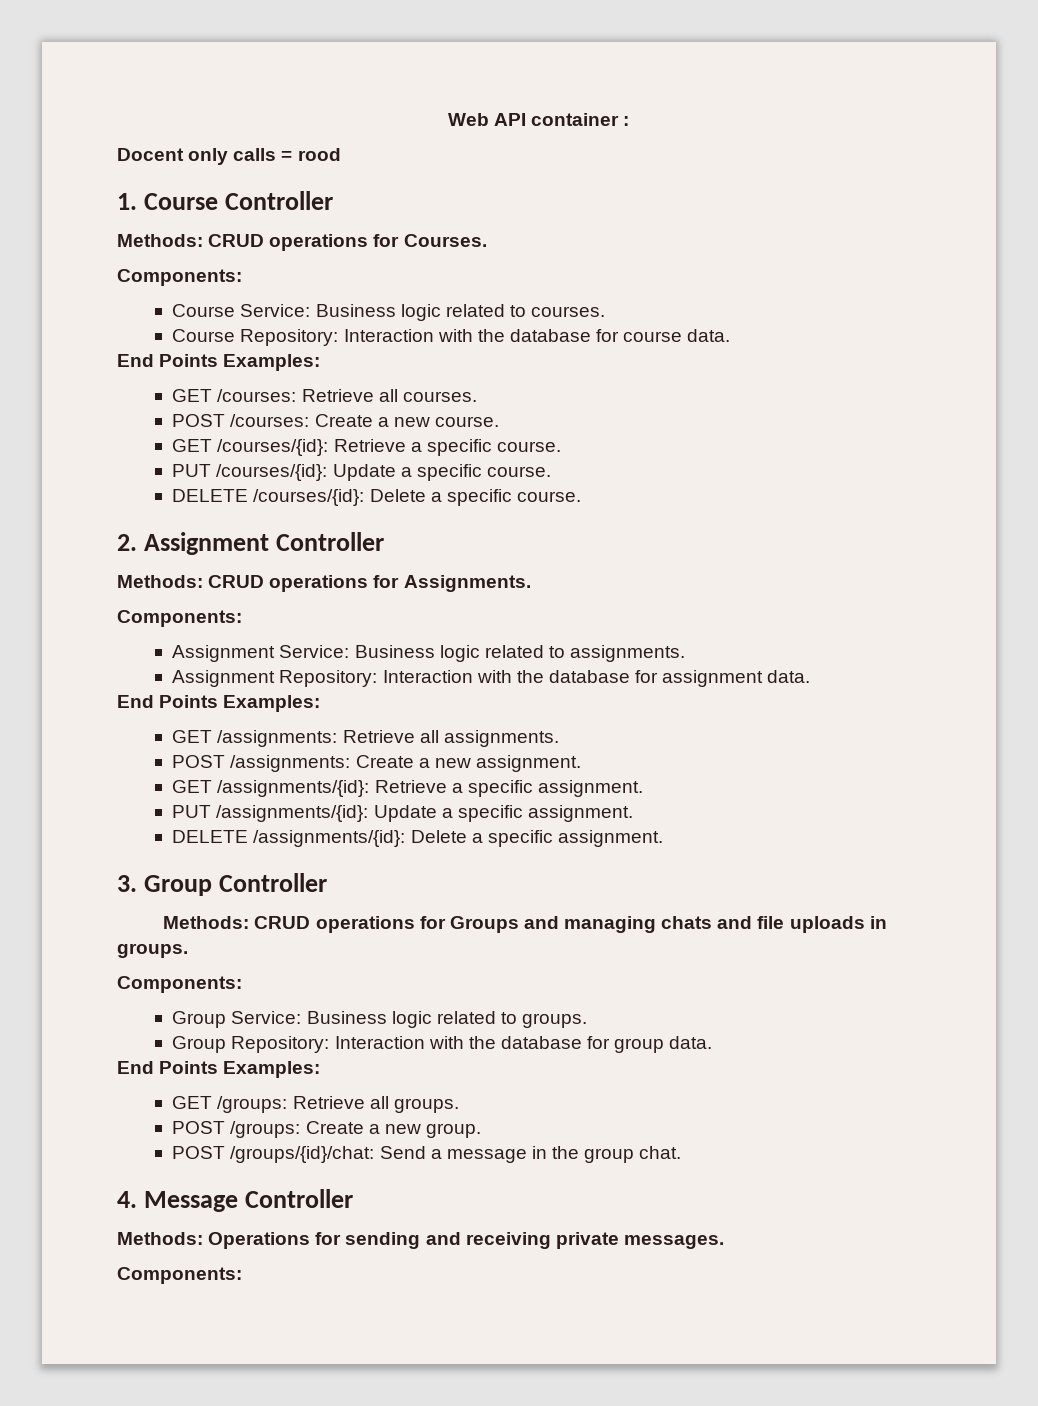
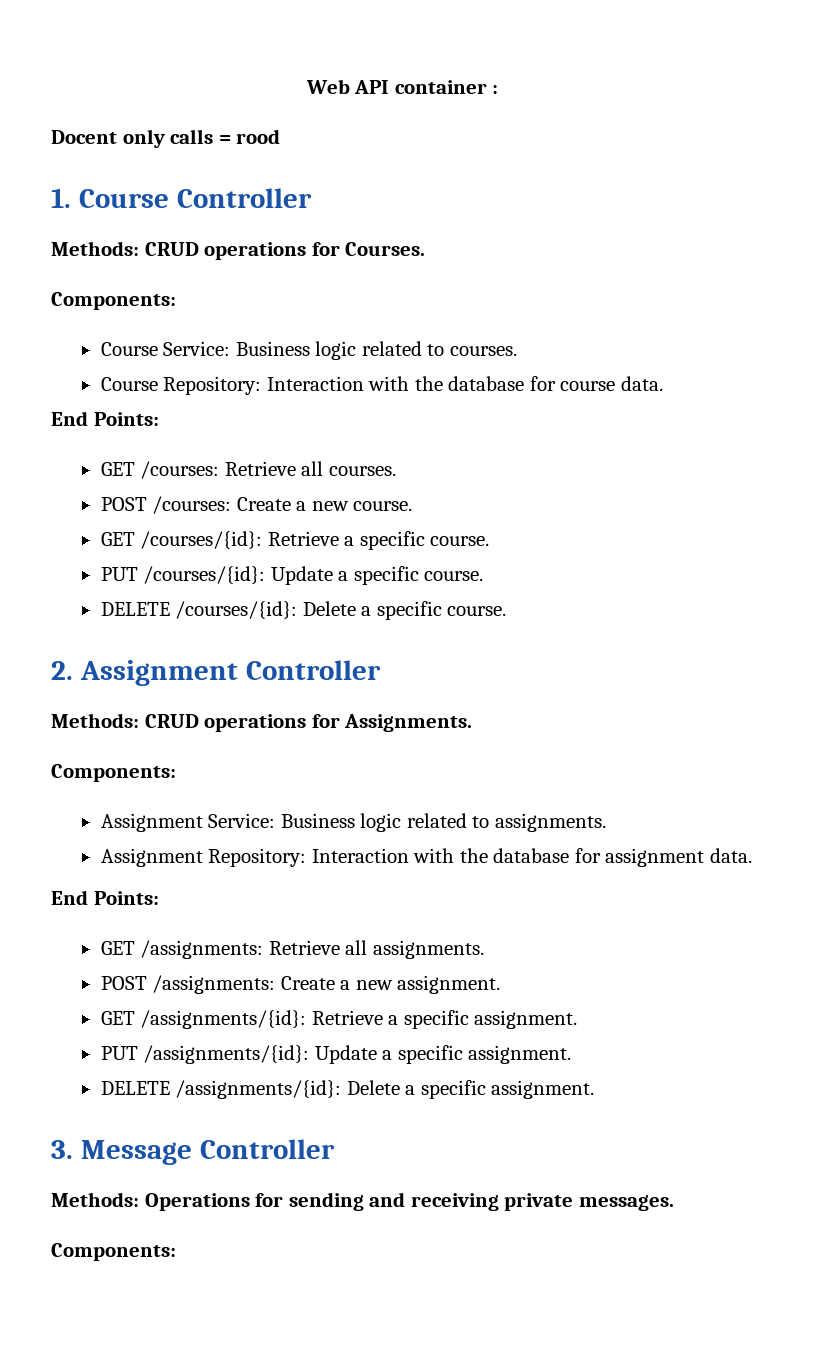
[159,354,321,371] Points Examples: -> [93,412,159,426] Points:
[159,695,321,712] Points Examples: -> [93,891,159,905] Points:
[143,873,327,896] [163,916,887,933] [117,943,188,958] [117,976,242,993] [172,1011,588,1028] [172,1036,713,1053] [117,1061,321,1078] [172,1096,459,1113] [172,1121,481,1138] [172,1146,682,1163] [117,1191,137,1208] Group Controller // Methods: CRUD operations for Groups and managing chats and file uploads in groups. // Components: // Group Service: Business logic related to groups. // Group Repository: Interaction with the database for group data. // End Points Examples: // GET /groups: Retrieve all groups. // POST /groups: Create a new group. // POST /groups/{id}/chat: Send a message in the group chat. // 4. -> (73, 1149) none

